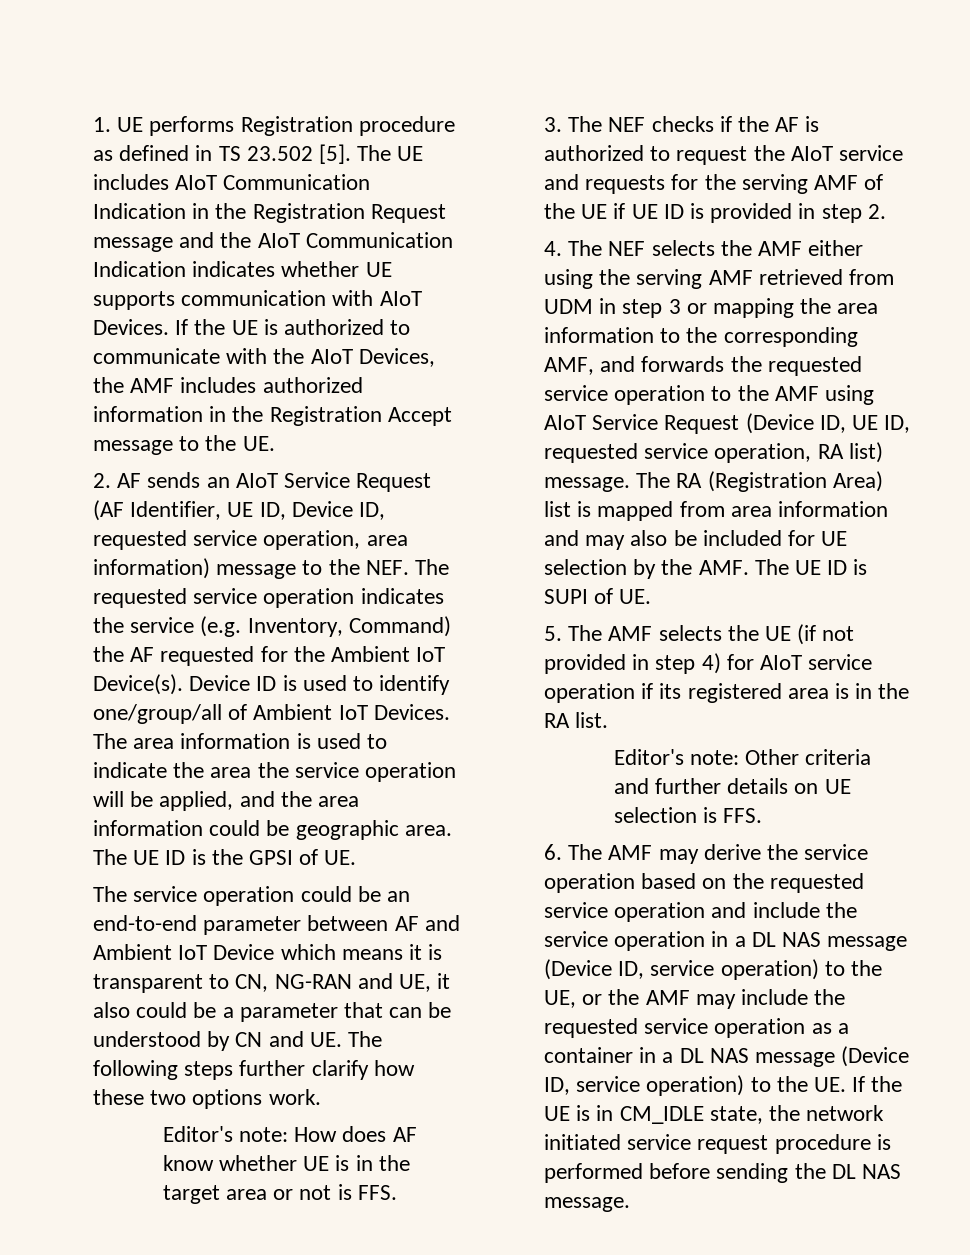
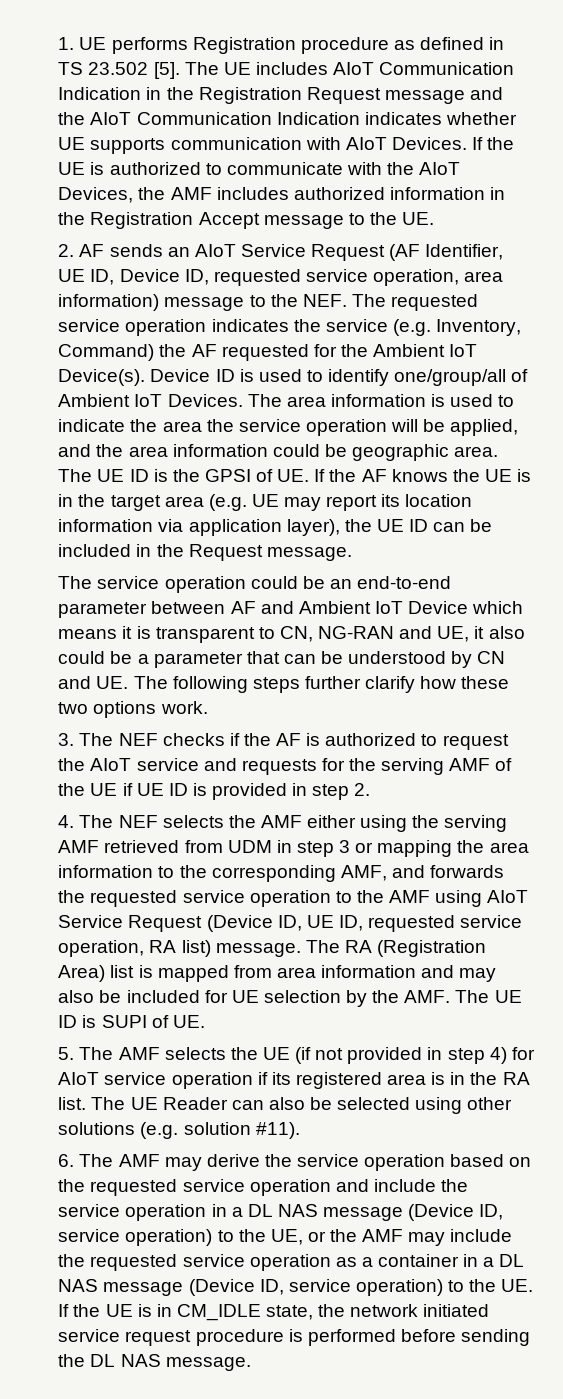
(357, 857) none -> [314,469,532,482] [58,494,473,511] [58,519,493,536] [58,544,352,561] If the AF knows the UE is in the target area (e.g. UE may report its location information via application layer), the UE ID can be included in the Request message.
[162,1126,417,1142] [162,1155,410,1171] [162,1184,397,1204] // Editor's note: How does AF know whether UE is in the target area or not is FFS. -> (208, 707) none
[613,749,872,765] [613,778,851,794] [613,807,763,823] // Editor's note: Other criteria and further details on UE selection is FFS. -> [91,1097,513,1114] [58,1122,300,1139] The UE Reader can also be selected using other solutions (e.g. solution #11).

